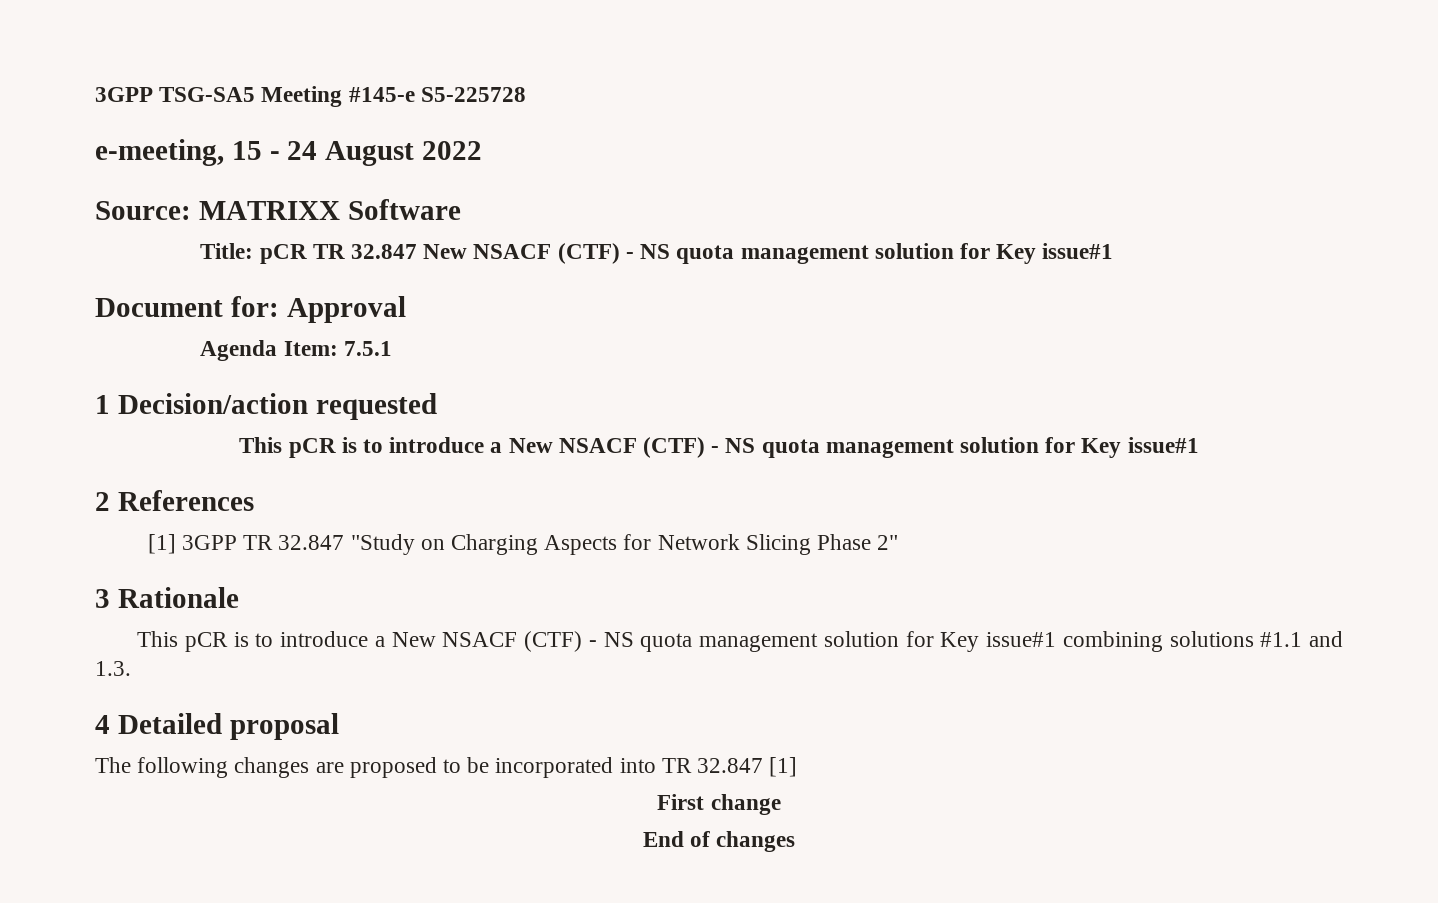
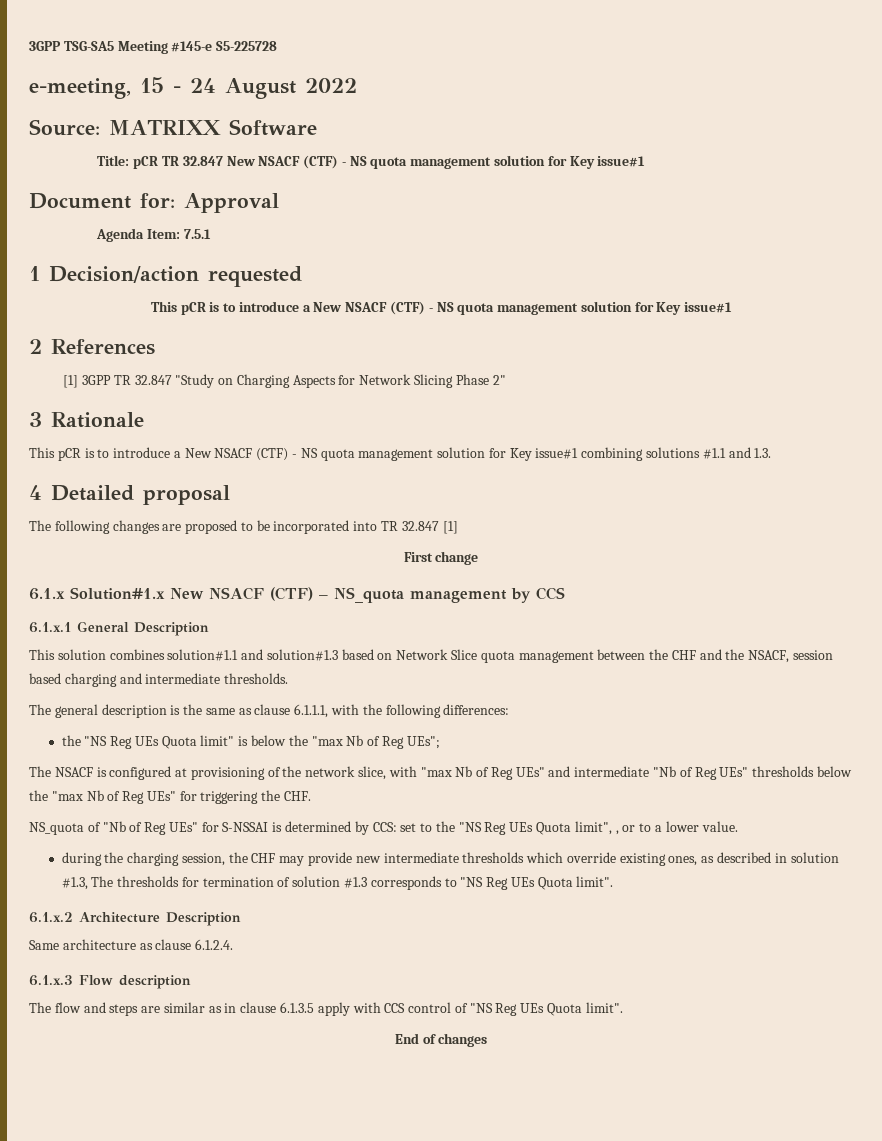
(781, 804) none -> [29,587,565,603] [29,621,209,636] [29,649,834,663] [29,673,289,687] [29,704,510,718] [61,735,440,749] [29,766,852,780] [29,790,312,804] [29,821,738,835] [61,852,839,866] [61,876,614,890] [29,912,241,926] [29,939,234,950] [29,975,191,989] [29,1002,623,1016] // 6.1.x Solution#1.x New NSACF (CTF) – NS_quota management by CCS // 6.1.x.1 General Description // This solution combines solution#1.1 and solution#1.3 based on Network Slice quota management between the CHF and the NSACF, session based charging and intermediate thresholds. // The general description is the same as clause 6.1.1.1, with the following differences: // the "NS Reg UEs Quota limit" is below the "max Nb of Reg UEs"; // The NSACF is configured at provisioning of the network slice, with "max Nb of Reg UEs" and intermediate "Nb of Reg UEs" thresholds below the "max Nb of Reg UEs" for triggering the CHF. // NS_quota of "Nb of Reg UEs" for S-NSSAI is determined by CCS: set to the "NS Reg UEs Quota limit", , or to a lower value. // during the charging session, the CHF may provide new intermediate thresholds which override existing ones, as described in solution #1.3, The thresholds for termination of solution #1.3 corresponds to "NS Reg UEs Quota limit". // 6.1.x.2 Architecture Description // Same architecture as clause 6.1.2.4. // 6.1.x.3 Flow description // The flow and steps are similar as in clause 6.1.3.5 apply with CCS control of "NS Reg UEs Quota limit".

